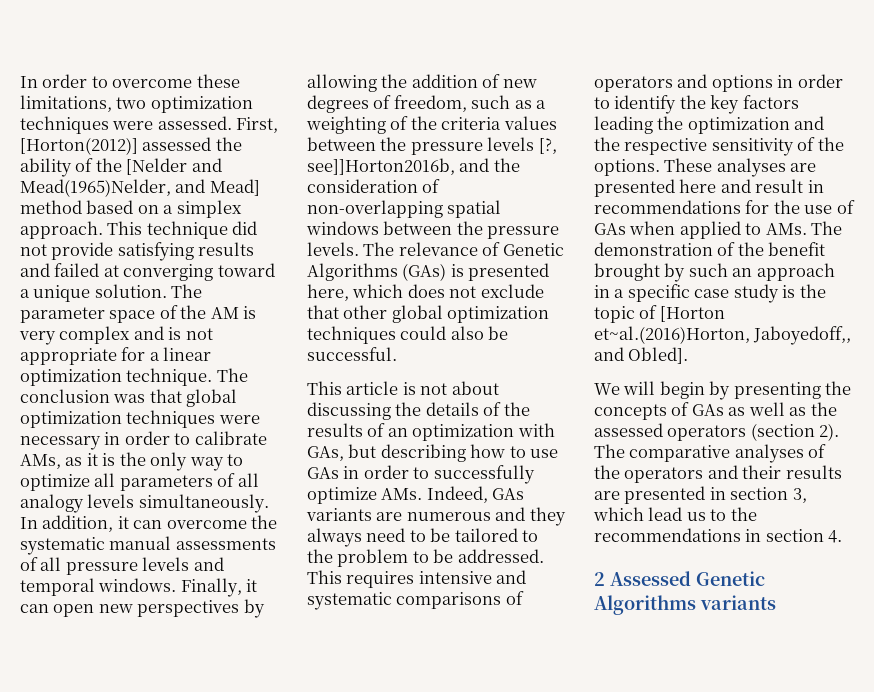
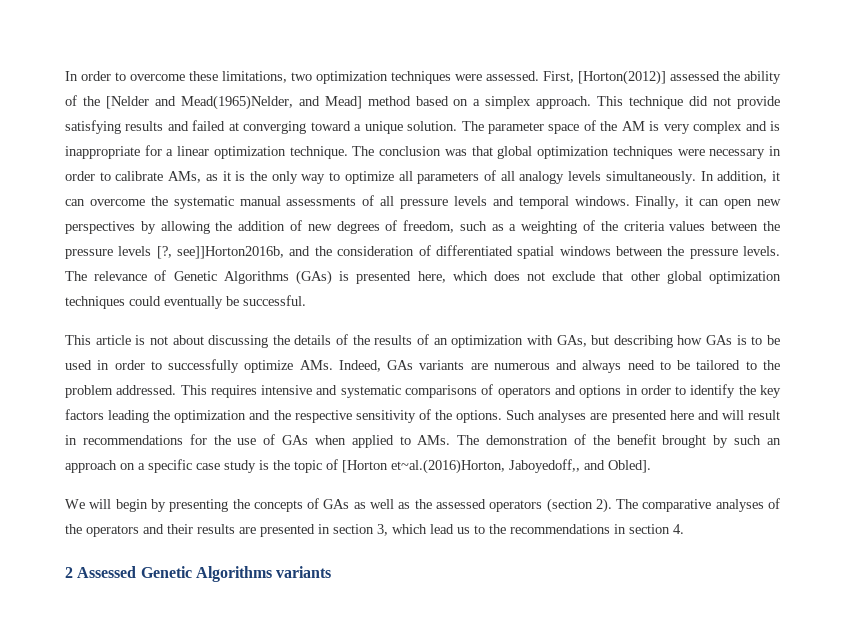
[185,328,213,340] [20,348,117,365] not appropriate -> [65,146,140,159] inappropriate
[307,200,443,218] non-overlapping -> [435,245,513,256] differentiated
[450,326,484,340] also -> [164,296,223,309] eventually
[509,446,559,458] [307,467,339,479] to use GAs -> [706,335,780,345] [65,360,92,370] GAs is to be used
[529,507,566,526] they -> (578, 365) none
[412,549,454,563] to be -> (113, 391) none
[664,158,713,172] These -> [506,410,536,420] Such
(751, 186) none -> [721,410,744,420] will
[594,285,610,298] in -> [120,463,135,470] on

